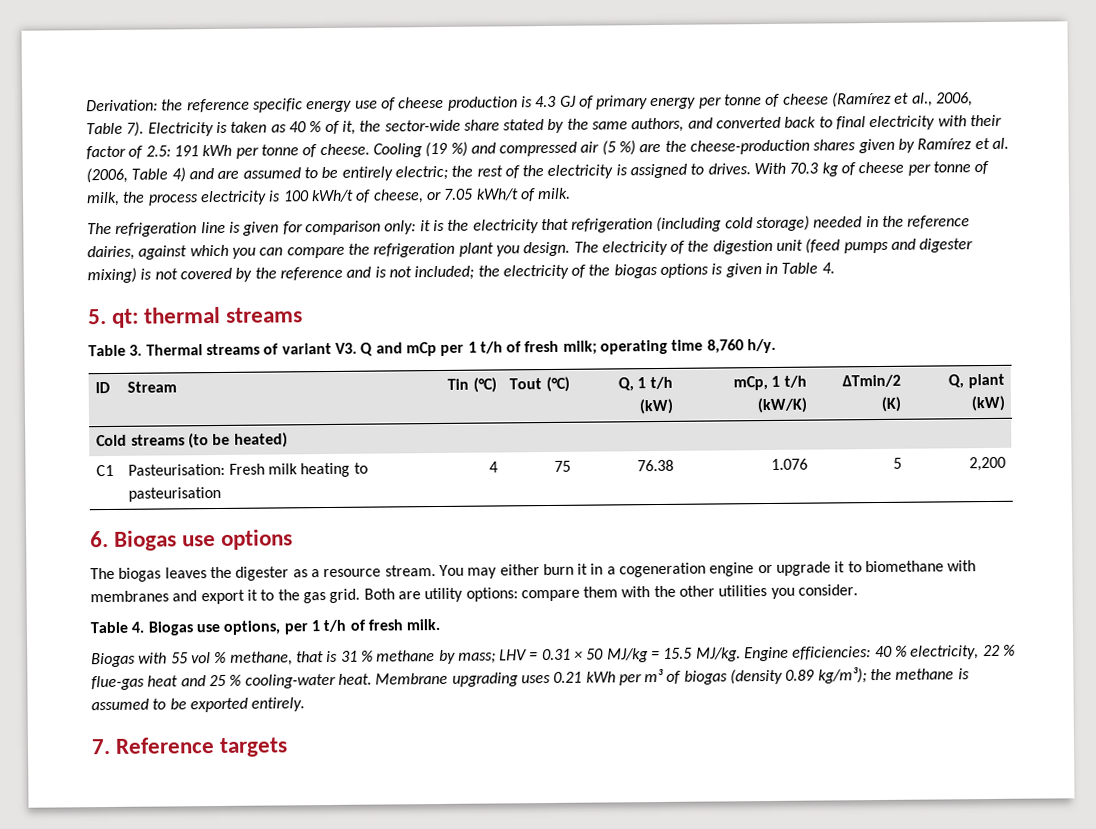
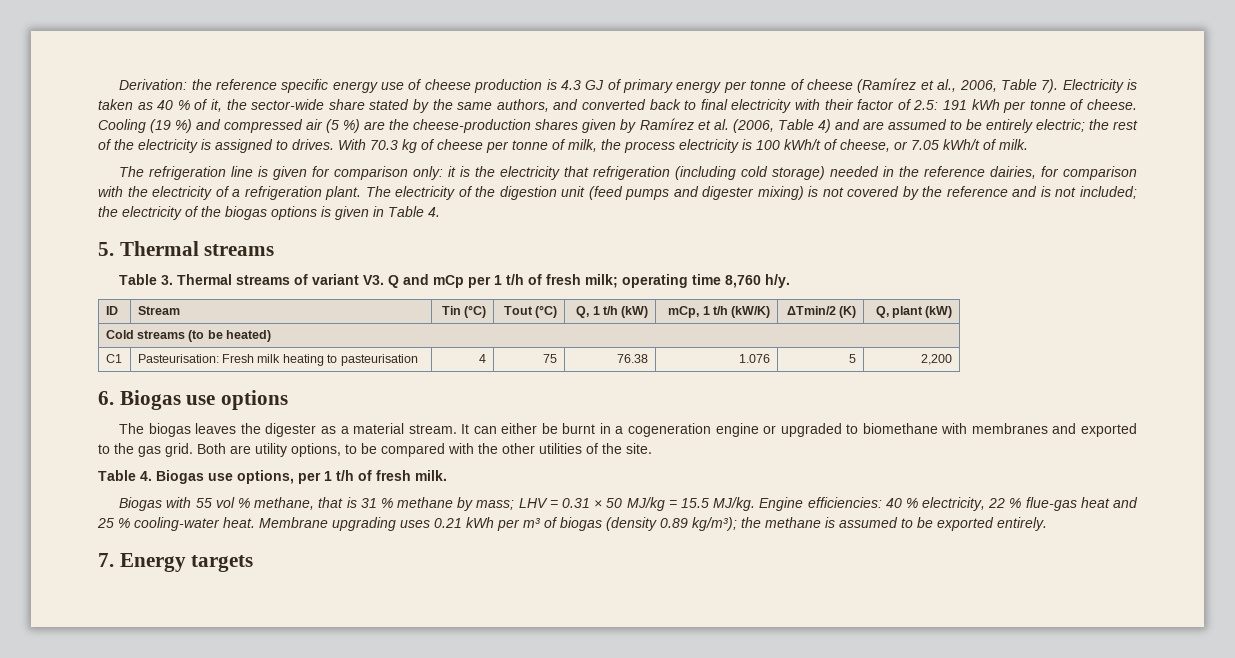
[138,241,571,260] against which you can compare the refrigeration plant you design. -> [1041,166,1137,180] [98,186,362,200] for comparison with the electricity of a refrigeration plant.
[112,306,222,328] qt: thermal -> [119,241,199,256] Thermal
[323,563,589,579] resource stream. You may either burn it -> [353,423,596,434] material stream. It can either be burnt
[776,561,846,576] upgrade it -> [780,423,842,437] upgraded
[200,589,258,605] export it -> [1080,423,1137,437] exported
[465,586,619,602] options: compare them -> [291,443,445,457] options, to be compared
[770,584,859,599] you consider. -> [586,443,652,454] of the site.
[115,737,216,754] Reference -> [119,553,186,572] Energy

